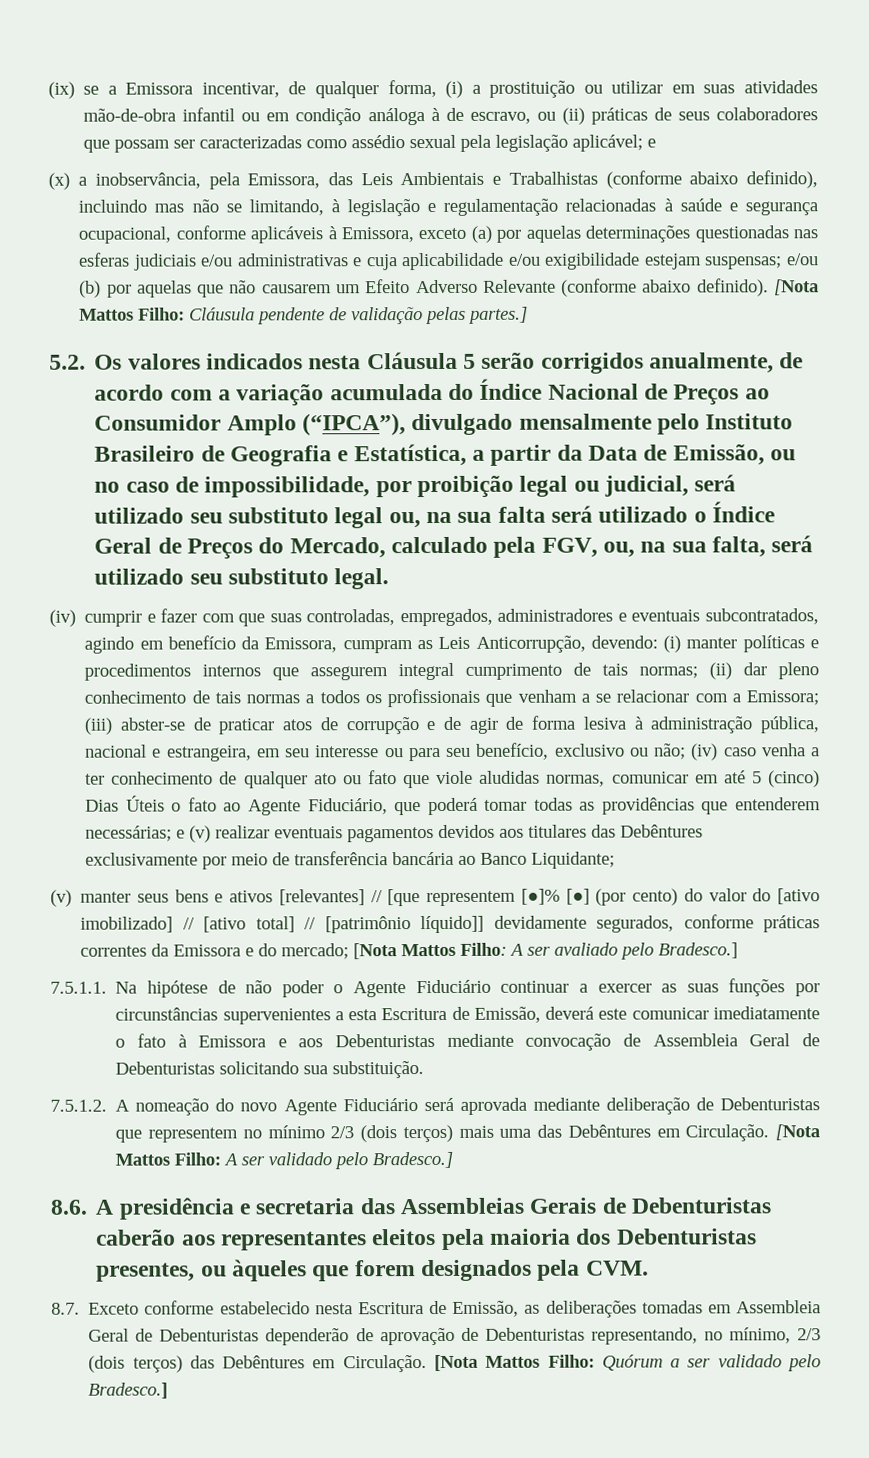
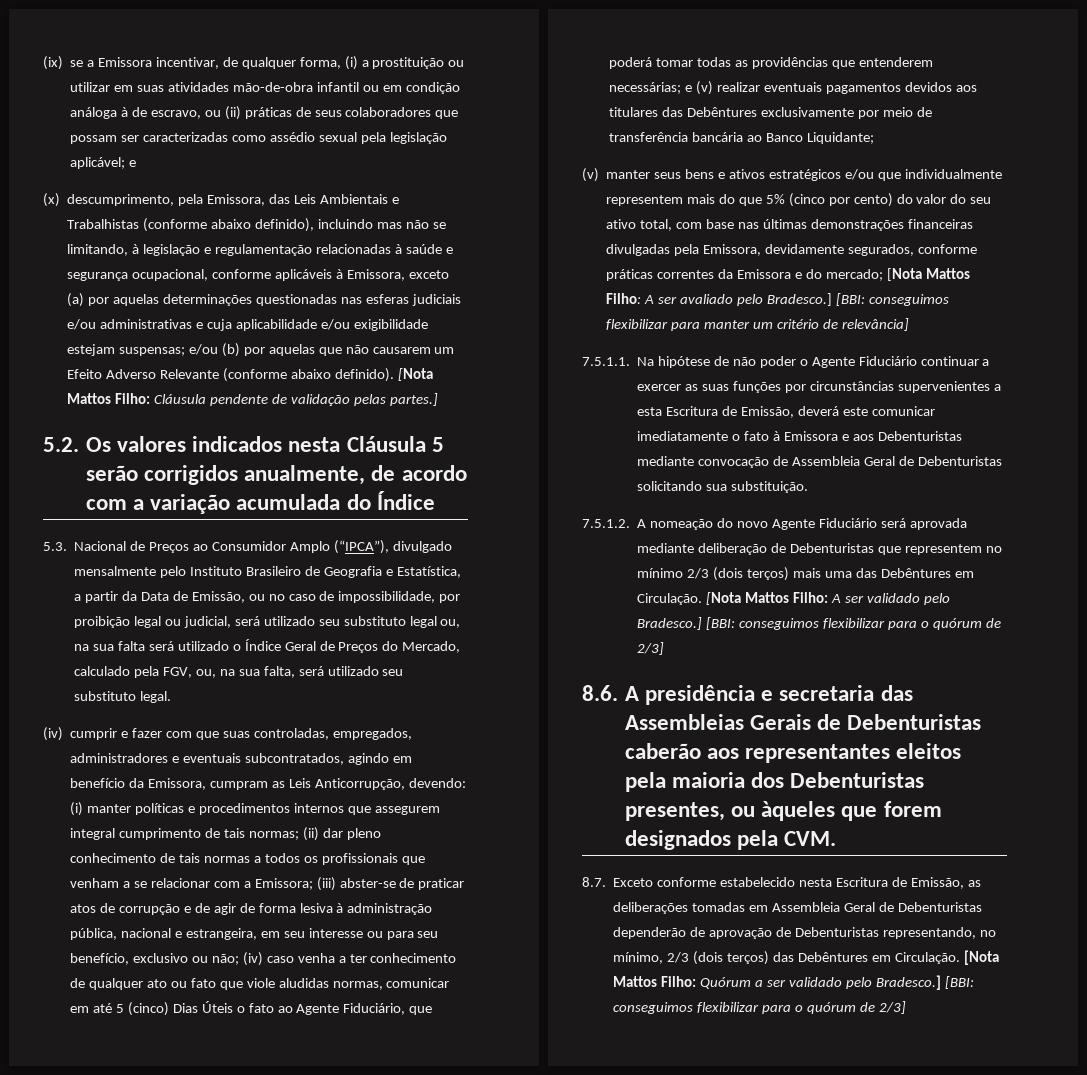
[78,172,201,189] a inobservância, -> [67,194,175,206] descumprimento,
(543, 389) none -> [43,542,67,551] // 5.3.
[278,888,820,907] [80,915,485,934] [relevantes] // [que representem [●]% [●] (por cento) do valor do [ativo imobilizado] // [ativo total] // [patrimônio líquido]] -> [768,169,1002,181] [606,193,992,207] [606,219,973,231] [606,244,762,256] estratégicos e/ou que individualmente representem mais do que 5% (cinco por cento) do valor do seu ativo total, com base nas últimas demonstrações financeiras divulgadas pela Emissora,
(739, 950) none -> [835,293,949,306] [606,318,909,331] [BBI: conseguimos flexibilizar para manter um critério de relevância]
(454, 1160) none -> [706,617,1001,630] [637,642,665,655] [BBI: conseguimos flexibilizar para o quórum de 2/3]
(169, 1390) none -> [944,976,974,989] [613,1001,906,1014] [BBI: conseguimos flexibilizar para o quórum de 2/3]

